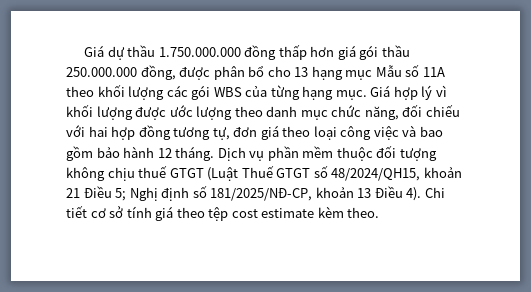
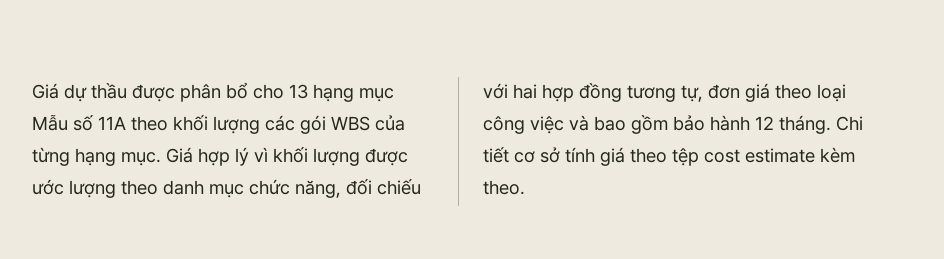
[158,44,410,60] [66,65,176,80] 1.750.000.000 đồng thấp hơn giá gói thầu 250.000.000 đồng, -> (127, 91) none
[217,145,437,161] [66,165,462,181] [66,185,422,201] Dịch vụ phần mềm thuộc đối tượng không chịu thuế GTGT (Luật Thuế GTGT số 48/2024/QH15, khoản 21 Điều 5; Nghị định số 181/2025/NĐ-CP, khoản 13 Điều 4). -> (831, 124) none

